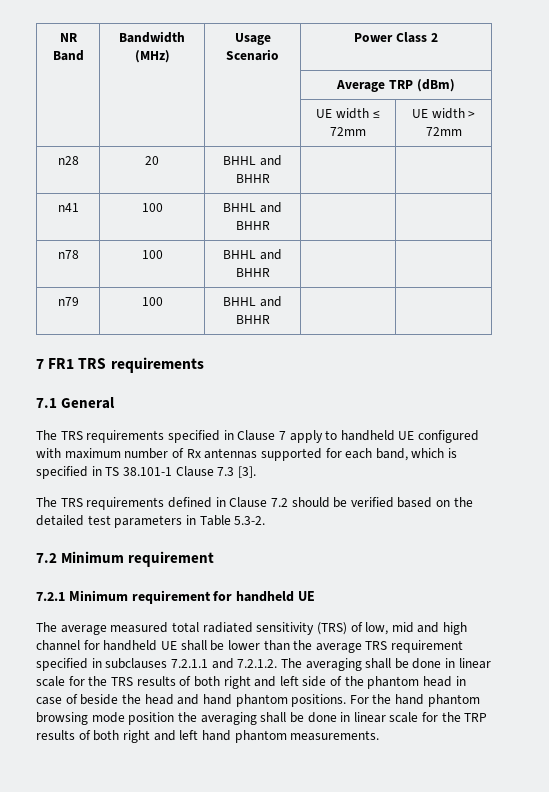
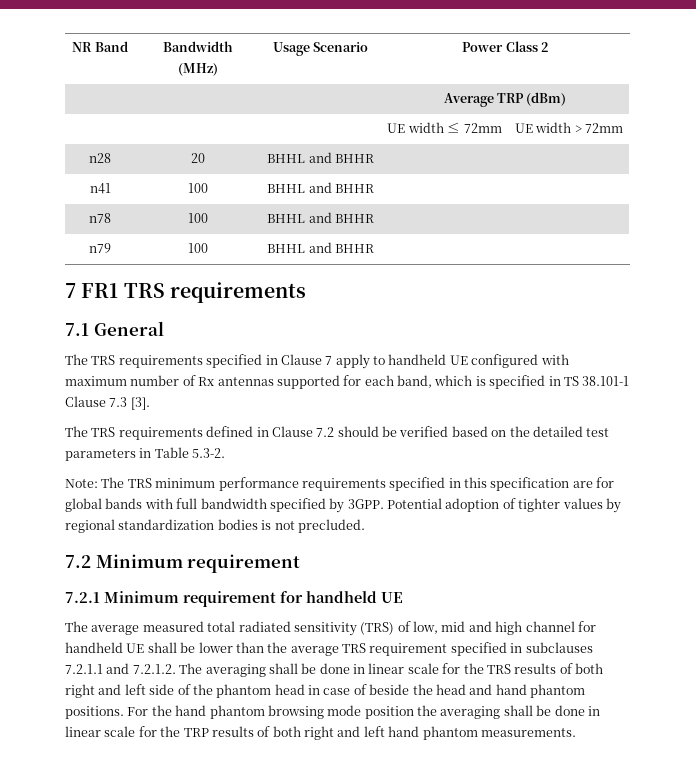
(266, 520) none -> [65,477,615,491] [65,498,621,513] [65,519,365,533] // Note: The TRS minimum performance requirements specified in this specification are for global bands with full bandwidth specified by 3GPP. Potential adoption of tighter values by regional standardization bodies is not precluded.

